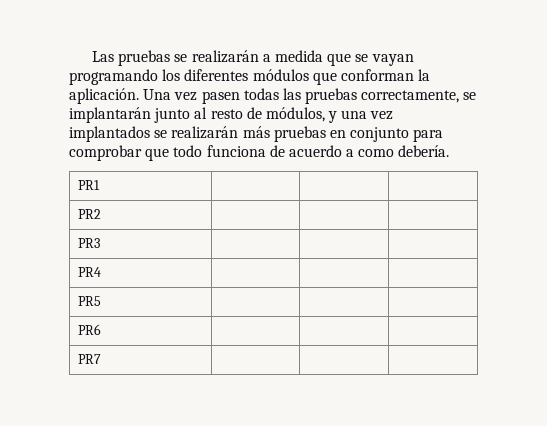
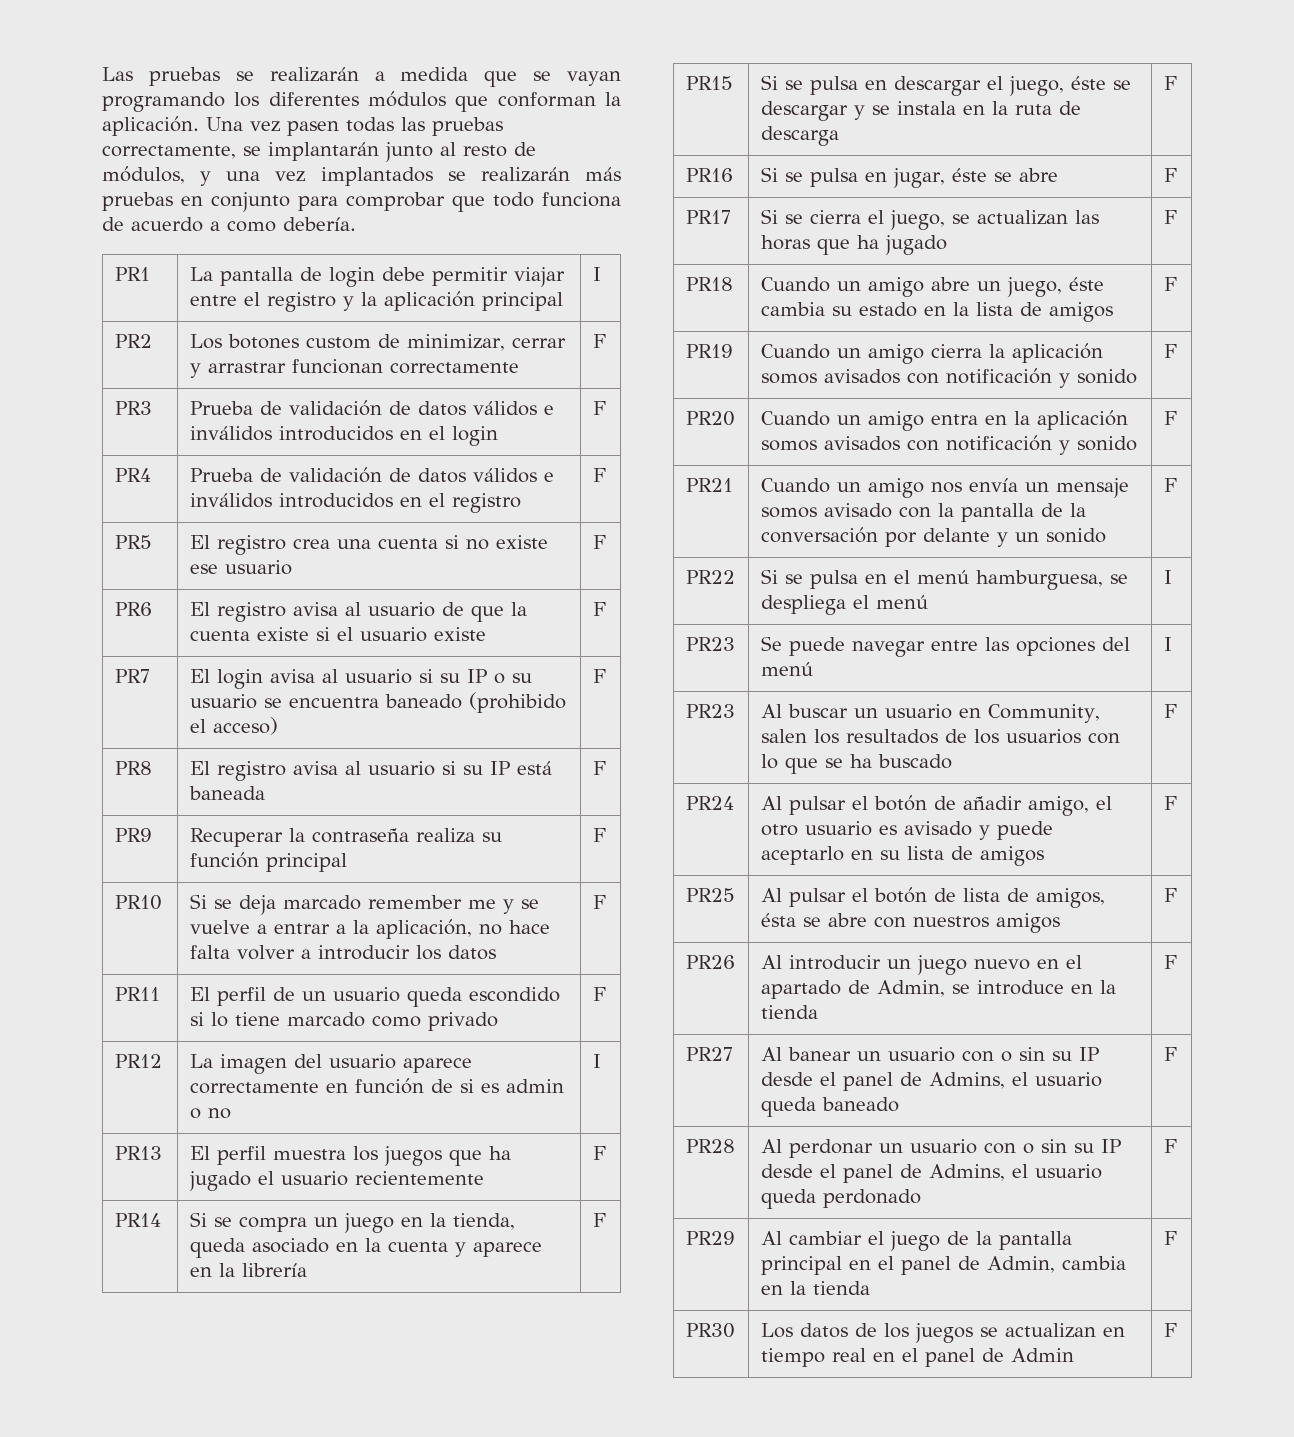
[78,209,102,219] [78,238,101,248] [78,267,102,277] [78,296,102,306] [78,324,102,335] [78,354,102,364] | | // PR2 | | | // PR3 | | | // PR4 | | | // PR5 | | | // PR6 | | | // PR7 | | | -> [189,267,565,287] [189,291,563,312] [592,267,601,281] [114,334,152,348] [189,334,566,351] [189,359,519,378] [592,334,606,348] [114,401,152,415] [189,400,554,416] [189,426,498,446] [592,401,606,415] [114,468,151,482] [189,467,554,483] [189,493,521,513] [592,468,606,482] [114,535,152,549] [189,535,548,555] [189,560,292,575] [592,535,606,549] [114,602,152,616] [189,602,527,622] [189,627,486,642] [592,602,606,616] [114,669,150,683] [189,669,532,689] [189,692,566,713] [189,717,278,735] [592,669,606,683] [114,761,152,775] [189,761,552,781] [188,786,265,800] [592,761,606,775] [114,828,152,842] [189,828,502,847] [189,852,347,872] [592,828,606,842] [114,895,162,910] [189,894,539,915] [189,919,550,939] [189,945,496,960] [592,895,606,909] [114,987,160,1001] [189,987,560,1007] [189,1012,498,1031] [592,987,606,1001] [114,1054,162,1068] [189,1054,472,1074] [189,1078,564,1094] [189,1108,231,1119] [592,1054,601,1068] [114,1146,162,1160] [189,1146,511,1166] [188,1171,484,1191] [592,1146,606,1160] [114,1213,161,1227] [189,1212,515,1233] [189,1238,542,1258] [189,1263,307,1277] [592,1213,606,1227] [685,76,733,90] [760,75,1131,96] [760,101,1081,121] [760,126,839,146] [1163,76,1177,90] [685,168,733,182] [760,167,1058,188] [1163,168,1177,182] [685,210,731,224] [760,209,1099,230] [760,235,947,255] [1163,210,1177,224] [685,277,733,291] [760,277,1104,297] [760,302,1113,322] [1163,277,1177,291] [685,344,733,358] [760,343,1103,364] [760,368,1137,388] [1163,344,1177,358] [685,411,735,426] [760,410,1128,431] [760,435,1137,455] [1163,411,1177,425] [685,478,733,492] [760,478,1129,498] [760,503,1086,522] [760,527,1106,547] [1163,478,1177,492] [685,570,735,584] [760,569,1128,590] [760,595,928,615] [1163,570,1172,584] [685,637,735,651] [760,636,1130,657] [760,662,813,676] [1163,637,1172,651] [685,704,735,718] [760,704,1100,723] [760,729,1120,744] [760,754,952,774] [1163,704,1177,718] [685,796,734,810] [760,795,1112,816] [760,821,1053,840] [760,846,1044,866] [1163,796,1177,810] [685,888,735,902] [760,887,1105,908] [760,913,1060,933] [1163,888,1177,902] [685,955,735,969] [760,955,1082,975] [760,980,1116,999] [760,1005,818,1019] [1163,955,1177,969] [685,1047,733,1061] [760,1047,1099,1062] [760,1072,1102,1091] [760,1097,899,1117] [1163,1047,1177,1061] [685,1139,735,1153] [760,1139,1121,1158] [760,1164,1102,1183] [760,1189,921,1209] [1163,1139,1177,1153] [685,1231,735,1245] [760,1231,1072,1251] [760,1256,1126,1275] [760,1281,870,1295] [1163,1231,1177,1245] [685,1323,735,1338] [760,1323,1125,1343] [760,1348,1074,1367] [1163,1323,1177,1337] La pantalla de login debe permitir viajar entre el registro y la aplicación principal | I // PR2 | Los botones custom de minimizar, cerrar y arrastrar funcionan correctamente | F // PR3 | Prueba de validación de datos válidos e inválidos introducidos en el login | F // PR4 | Prueba de validación de datos válidos e inválidos introducidos en el registro | F // PR5 | El registro crea una cuenta si no existe ese usuario | F // PR6 | El registro avisa al usuario de que la cuenta existe si el usuario existe | F // PR7 | El login avisa al usuario si su IP o su usuario se encuentra baneado (prohibido el acceso) | F // PR8 | El registro avisa al usuario si su IP está baneada | F // PR9 | Recuperar la contraseña realiza su función principal | F // PR10 | Si se deja marcado remember me y se vuelve a entrar a la aplicación, no hace falta volver a introducir los datos | F // PR11 | El perfil de un usuario queda escondido si lo tiene marcado como privado | F // PR12 | La imagen del usuario aparece correctamente en función de si es admin o no | I // PR13 | El perfil muestra los juegos que ha jugado el usuario recientemente | F // PR14 | Si se compra un juego en la tienda, queda asociado en la cuenta y aparece en la librería | F // PR15 | Si se pulsa en descargar el juego, éste se descargar y se instala en la ruta de descarga | F // PR16 | Si se pulsa en jugar, éste se abre | F // PR17 | Si se cierra el juego, se actualizan las horas que ha jugado | F // PR18 | Cuando un amigo abre un juego, éste cambia su estado en la lista de amigos | F // PR19 | Cuando un amigo cierra la aplicación somos avisados con notificación y sonido | F // PR20 | Cuando un amigo entra en la aplicación somos avisados con notificación y sonido | F // PR21 | Cuando un amigo nos envía un mensaje somos avisado con la pantalla de la conversación por delante y un sonido | F // PR22 | Si se pulsa en el menú hamburguesa, se despliega el menú | I // PR23 | Se puede navegar entre las opciones del menú | I // PR23 | Al buscar un usuario en Community, salen los resultados de los usuarios con lo que se ha buscado | F // PR24 | Al pulsar el botón de añadir amigo, el otro usuario es avisado y puede aceptarlo en su lista de amigos | F // PR25 | Al pulsar el botón de lista de amigos, ésta se abre con nuestros amigos | F // PR26 | Al introducir un juego nuevo en el apartado de Admin, se introduce en la tienda | F // PR27 | Al banear un usuario con o sin su IP desde el panel de Admins, el usuario queda baneado | F // PR28 | Al perdonar un usuario con o sin su IP desde el panel de Admins, el usuario queda perdonado | F // PR29 | Al cambiar el juego de la pantalla principal en el panel de Admin, cambia en la tienda | F // PR30 | Los datos de los juegos se actualizan en tiempo real en el panel de Admin | F

